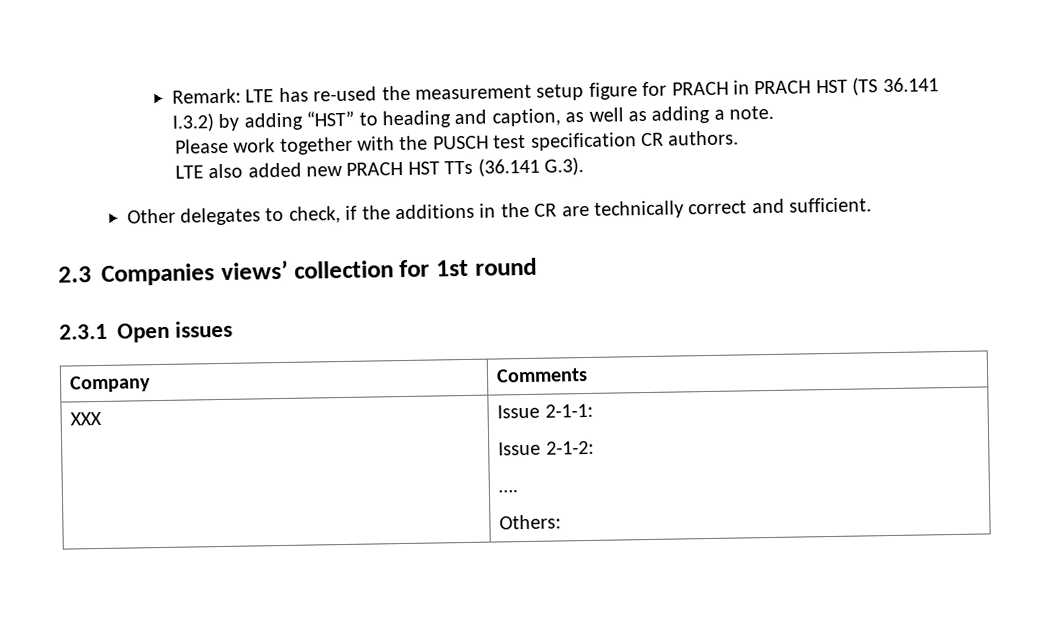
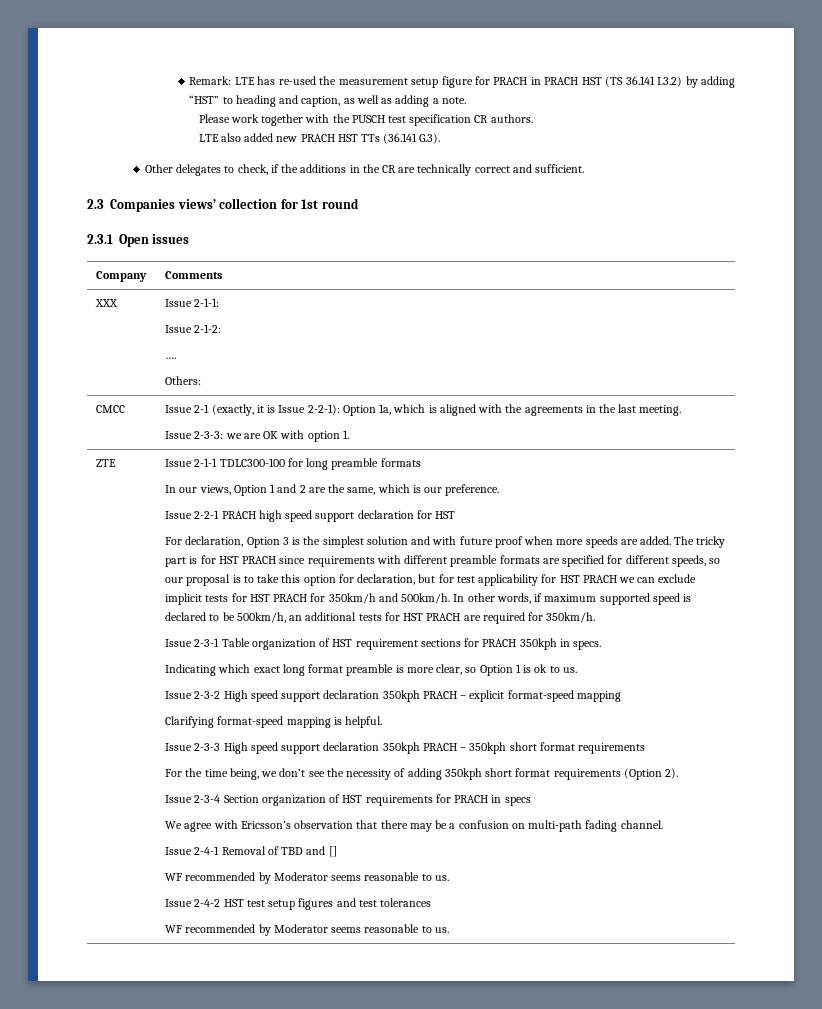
(562, 522) none -> [96,405,126,413] [165,404,682,416] [165,430,349,442] [96,459,117,467] [165,458,421,470] [165,484,500,496] [165,510,456,522] [165,536,726,548] [165,555,720,567] [165,574,697,586] [165,593,691,605] [165,612,596,624] [165,638,602,650] [165,664,577,676] [165,690,621,702] [165,716,383,728] [165,742,646,754] [165,768,678,780] [165,794,531,806] [165,820,663,832] [165,846,337,857] [165,872,449,884] [165,898,432,910] [165,924,449,936] // CMCC | Issue 2-1 (exactly, it is Issue 2-2-1): Option 1a, which is aligned with the agreements in the last meeting. // Issue 2-3-3: we are OK with option 1. // ZTE | Issue 2-1-1 TDLC300-100 for long preamble formats // In our views, Option 1 and 2 are the same, which is our preference. // Issue 2-2-1 PRACH high speed support declaration for HST // For declaration, Option 3 is the simplest solution and with future proof when more speeds are added. The tricky part is for HST PRACH since requirements with different preamble formats are specified for different speeds, so our proposal is to take this option for declaration, but for test applicability for HST PRACH we can exclude implicit tests for HST PRACH for 350km/h and 500km/h. In other words, if maximum supported speed is declared to be 500km/h, an additional tests for HST PRACH are required for 350km/h. // Issue 2-3-1 Table organization of HST requirement sections for PRACH 350kph in specs. // Indicating which exact long format preamble is more clear, so Option 1 is ok to us. // Issue 2-3-2 High speed support declaration 350kph PRACH – explicit format-speed mapping // Clarifying format-speed mapping is helpful. // Issue 2-3-3 High speed support declaration 350kph PRACH – 350kph short format requirements // For the time being, we don’t see the necessity of adding 350kph short format requirements (Option 2). // Issue 2-3-4 Section organization of HST requirements for PRACH in specs // We agree with Ericsson’s observation that there may be a confusion on multi-path fading channel. // Issue 2-4-1 Removal of TBD and [] // WF recommended by Moderator seems reasonable to us. // Issue 2-4-2 HST test setup figures and test tolerances // WF recommended by Moderator seems reasonable to us.

